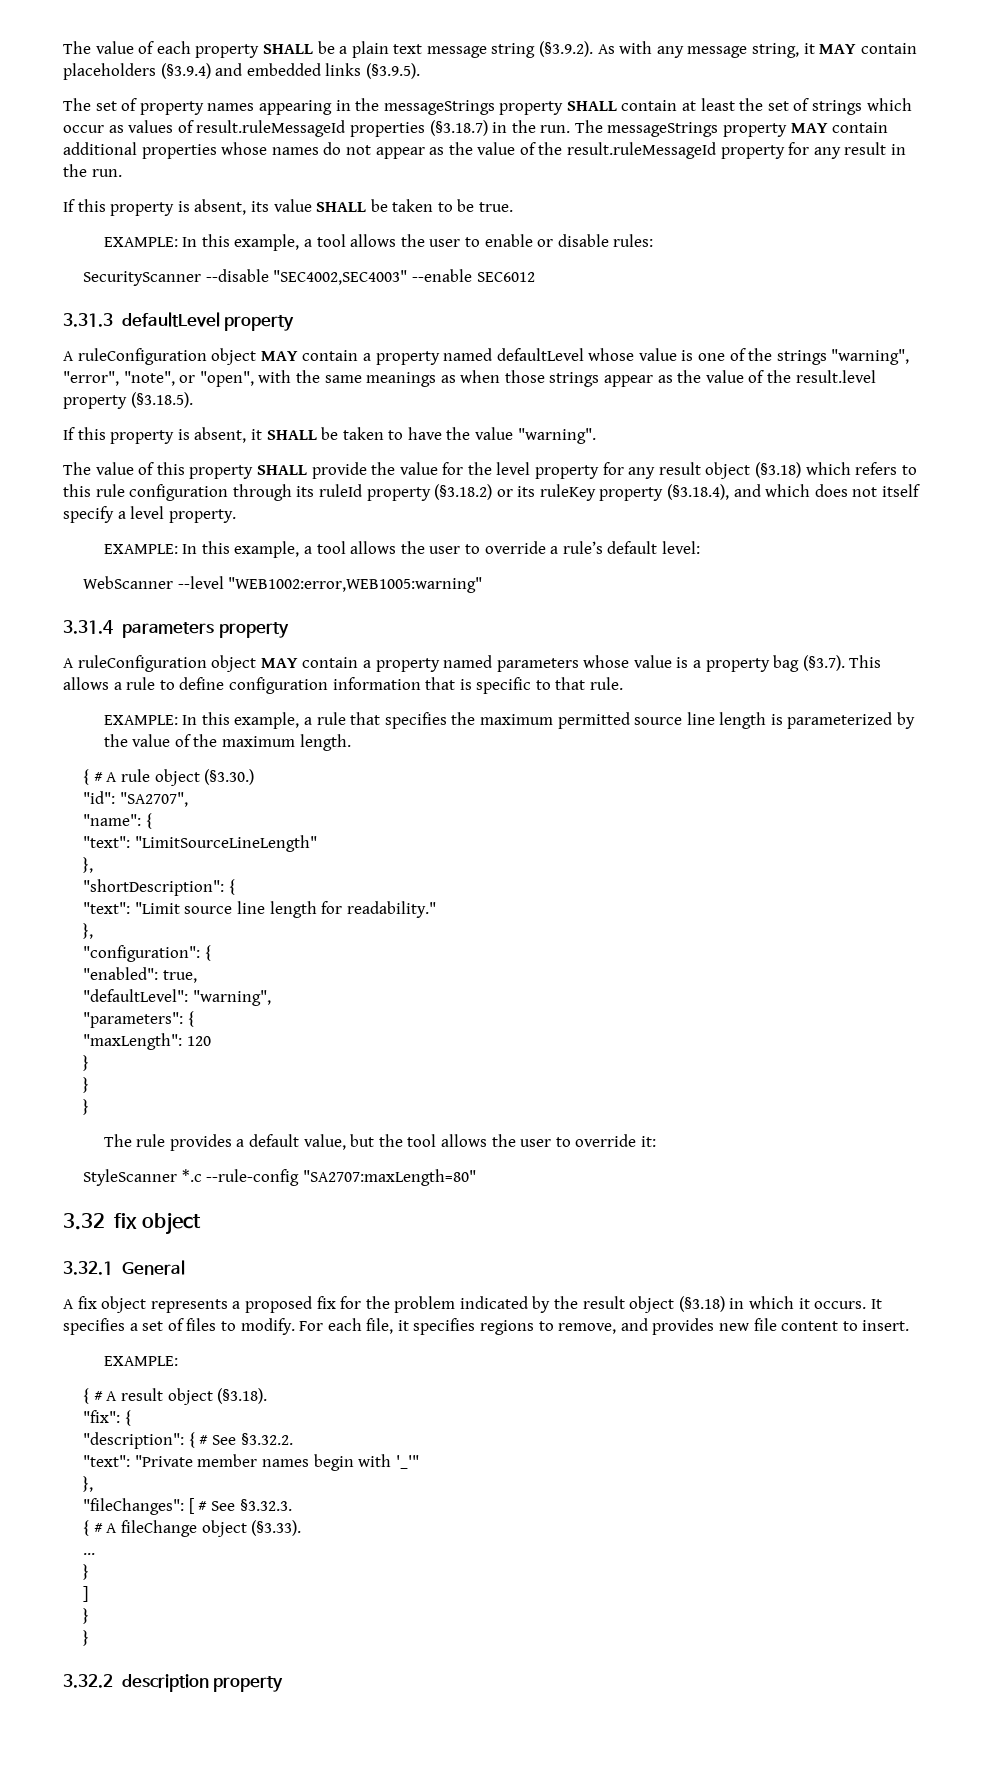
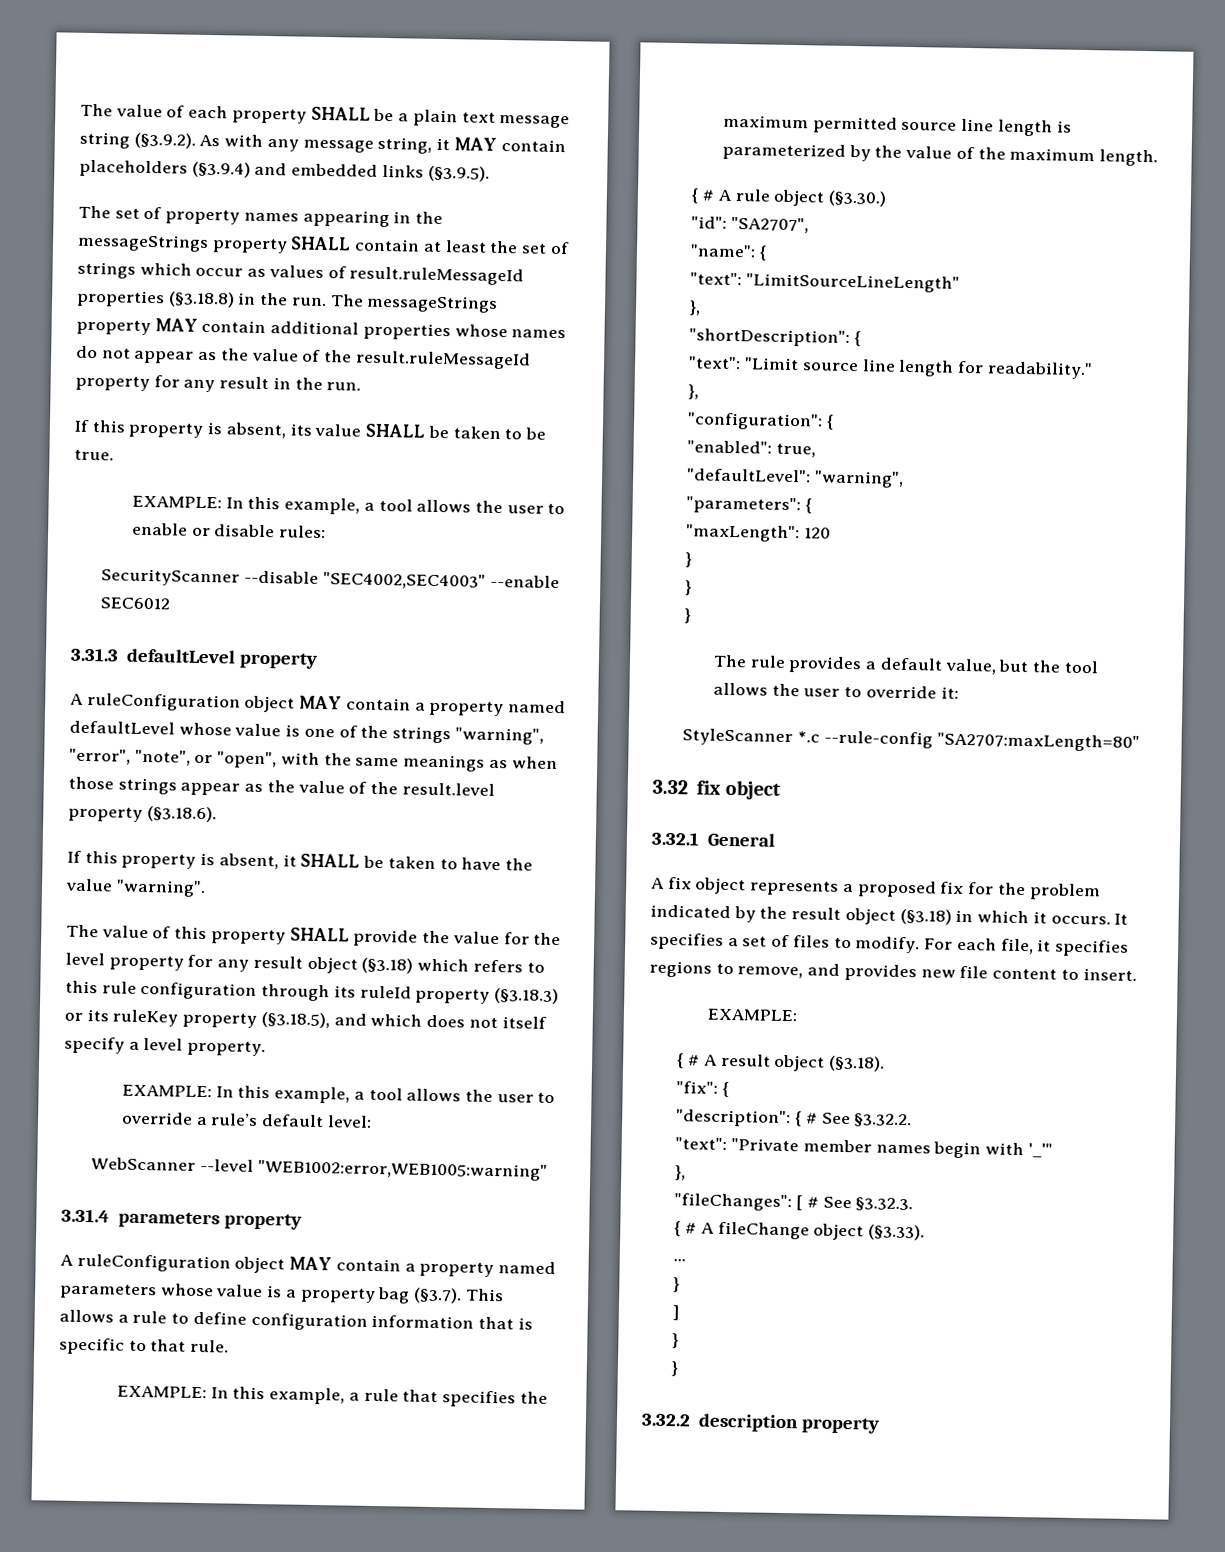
[429,120,488,136] (§3.18.7) -> [167,291,235,308] (§3.18.8)
[130,392,193,408] (§3.18.5). -> [146,806,217,823] (§3.18.6).
[434,484,493,500] (§3.18.2) -> [494,988,560,1005] (§3.18.3)
[667,484,730,500] (§3.18.4), -> [260,1012,330,1029] (§3.18.5),

